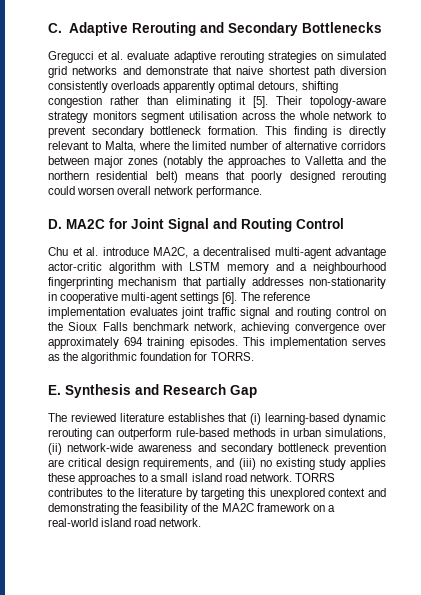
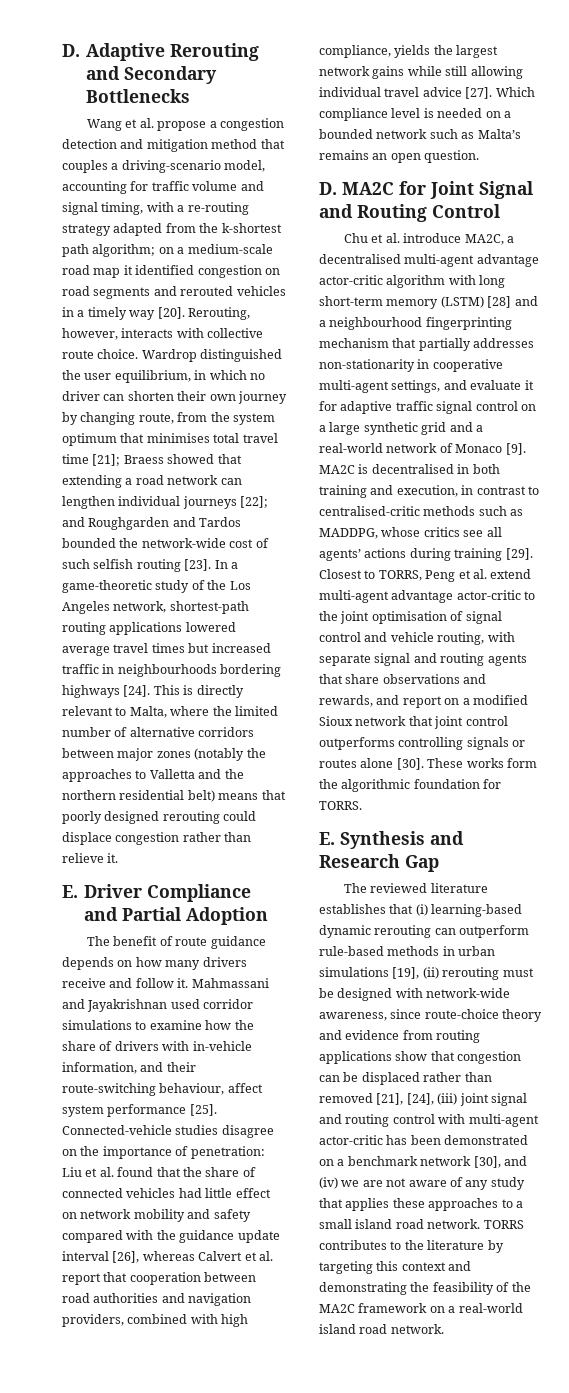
[48,23,62,33] C. -> [62,44,80,57] D.
[48,51,386,63] [48,66,386,78] [48,81,338,93] [48,96,386,108] [48,111,386,123] [48,126,327,138] Gregucci et al. evaluate adaptive rerouting strategies on simulated grid networks and demonstrate that naive shortest path diversion consistently overloads apparently optimal detours, shifting congestion rather than eliminating it [5]. Their topology-aware strategy monitors segment utilisation across the whole network to prevent secondary bottleneck formation. This finding -> [87,118,284,131] [62,139,285,152] [62,160,266,173] [62,181,264,194] [62,202,249,215] [62,223,282,236] [62,244,273,257] [62,265,280,278] [62,286,286,299] [62,307,250,320] [62,328,264,340] [62,349,283,362] [62,370,265,383] [62,391,287,404] [62,412,275,425] [62,433,278,446] [62,454,242,466] [62,475,242,488] [62,496,269,509] [62,517,242,530] [62,538,269,548] [62,559,238,572] [62,580,251,593] [62,601,249,614] [62,622,236,635] [62,643,271,656] [62,664,282,677] [62,685,180,698] Wang et al. propose a congestion detection and mitigation method that couples a driving-scenario model, accounting for traffic volume and signal timing, with a re-routing strategy adapted from the k-shortest path algorithm; on a medium-scale road map it identified congestion on road segments and rerouted vehicles in a timely way [20]. Rerouting, however, interacts with collective route choice. Wardrop distinguished the user equilibrium, in which no driver can shorten their own journey by changing route, from the system optimum that minimises total travel time [21]; Braess showed that extending a road network can lengthen individual journeys [22]; and Roughgarden and Tardos bounded the network-wide cost of such selfish routing [23]. In a game-theoretic study of the Los Angeles network, shortest-path routing applications lowered average travel times but increased traffic in neighbourhoods bordering highways [24]. This
[77,186,263,198] worsen overall network performance. -> [62,832,252,845] [62,853,119,863] [62,884,252,902] [84,907,269,925] [87,936,266,949] [62,957,247,970] [62,978,269,988] [62,999,254,1012] [62,1020,254,1030] [62,1041,252,1051] [62,1062,196,1074] [62,1083,263,1096] [62,1104,217,1117] [62,1125,274,1138] [62,1146,265,1159] [62,1167,256,1177] [62,1188,271,1198] [62,1209,251,1222] [62,1230,280,1243] [62,1251,273,1263] [62,1272,257,1285] [62,1293,252,1306] [62,1314,249,1327] [319,45,499,58] [319,66,523,79] [319,87,535,99] [319,108,511,121] [319,129,521,139] [319,150,480,163] displace congestion rather than relieve it. // E. Driver Compliance and Partial Adoption // The benefit of route guidance depends on how many drivers receive and follow it. Mahmassani and Jayakrishnan used corridor simulations to examine how the share of drivers with in-vehicle information, and their route-switching behaviour, affect system performance [25]. Connected-vehicle studies disagree on the importance of penetration: Liu et al. found that the share of connected vehicles had little effect on network mobility and safety compared with the guidance update interval [26], whereas Calvert et al. report that cooperation between road authorities and navigation providers, combined with high compliance, yields the largest network gains while still allowing individual travel advice [27]. Which compliance level is needed on a bounded network such as Malta’s remains an open question.
[189,262,269,274] LSTM memory -> [479,275,506,288] [319,296,512,309] long short-term memory (LSTM) [28]
[180,292,310,304] [48,307,386,319] [48,322,386,334] [48,337,386,349] [48,354,60,361] settings [6]. The reference implementation evaluates joint traffic signal and routing control on the Sioux Falls benchmark network, achieving convergence over approximately 694 training episodes. This implementation serves as -> [391,380,534,393] [319,401,536,414] [319,422,483,435] [319,443,526,455] [319,464,500,474] [319,485,539,498] [319,506,524,516] [319,527,502,539] [319,548,533,561] [319,569,532,582] [319,590,536,603] [319,611,502,624] [319,632,515,645] [319,653,527,666] [319,674,487,684] [319,695,528,708] [319,716,508,729] [319,737,526,750] [319,758,537,770] settings, and evaluate it for adaptive traffic signal control on a large synthetic grid and a real-world network of Monaco [9]. MA2C is decentralised in both training and execution, in contrast to centralised-critic methods such as MADDPG, whose critics see all agents’ actions during training [29]. Closest to TORRS, Peng et al. extend multi-agent advantage actor-critic to the joint optimisation of signal control and vehicle routing, with separate signal and routing agents that share observations and rewards, and report on a modified Sioux network that joint control outperforms controlling signals or routes alone [30]. These works form
[325,428,386,439] [48,443,386,455] [48,458,346,470] simulations, (ii) network-wide awareness and secondary bottleneck prevention are critical design requirements, and (iii) no existing study -> [319,967,534,980] [319,988,511,1001] [319,1009,543,1022] [319,1030,481,1043] [319,1051,522,1064] [319,1072,492,1085] [319,1093,527,1106] [319,1114,539,1127] [319,1135,529,1145] [319,1156,527,1168] [319,1177,525,1190] [319,1198,343,1208] simulations [19], (ii) rerouting must be designed with network-wide awareness, since route-choice theory and evidence from routing applications show that congestion can be displaced rather than removed [21], [24], (iii) joint signal and routing control with multi-agent actor-critic has been demonstrated on a benchmark network [30], and (iv) we are not aware of any study that
[269,488,325,500] unexplored -> (399, 1266) none

